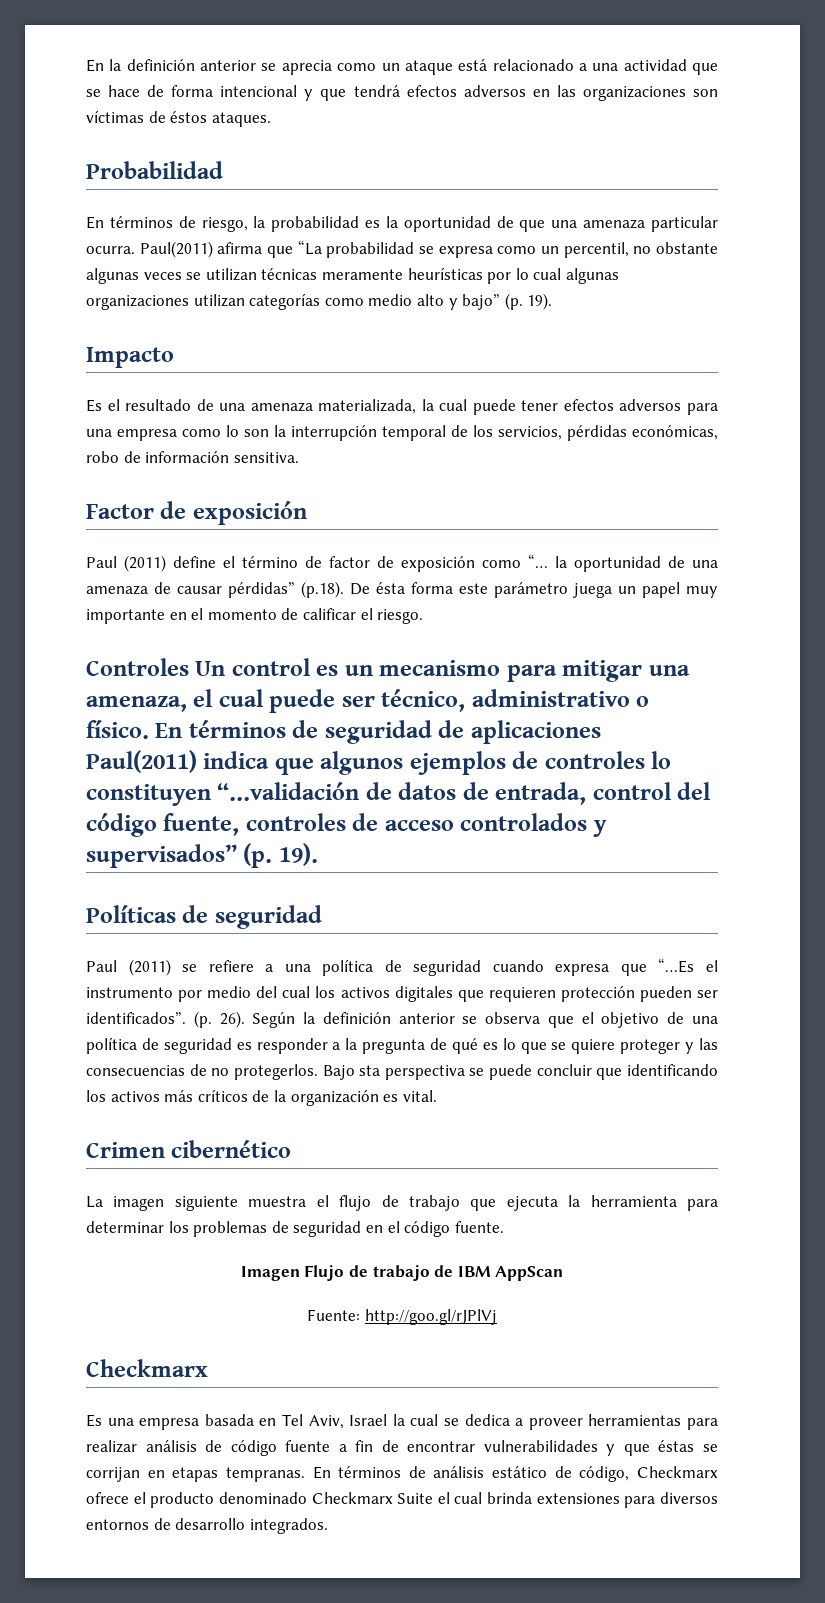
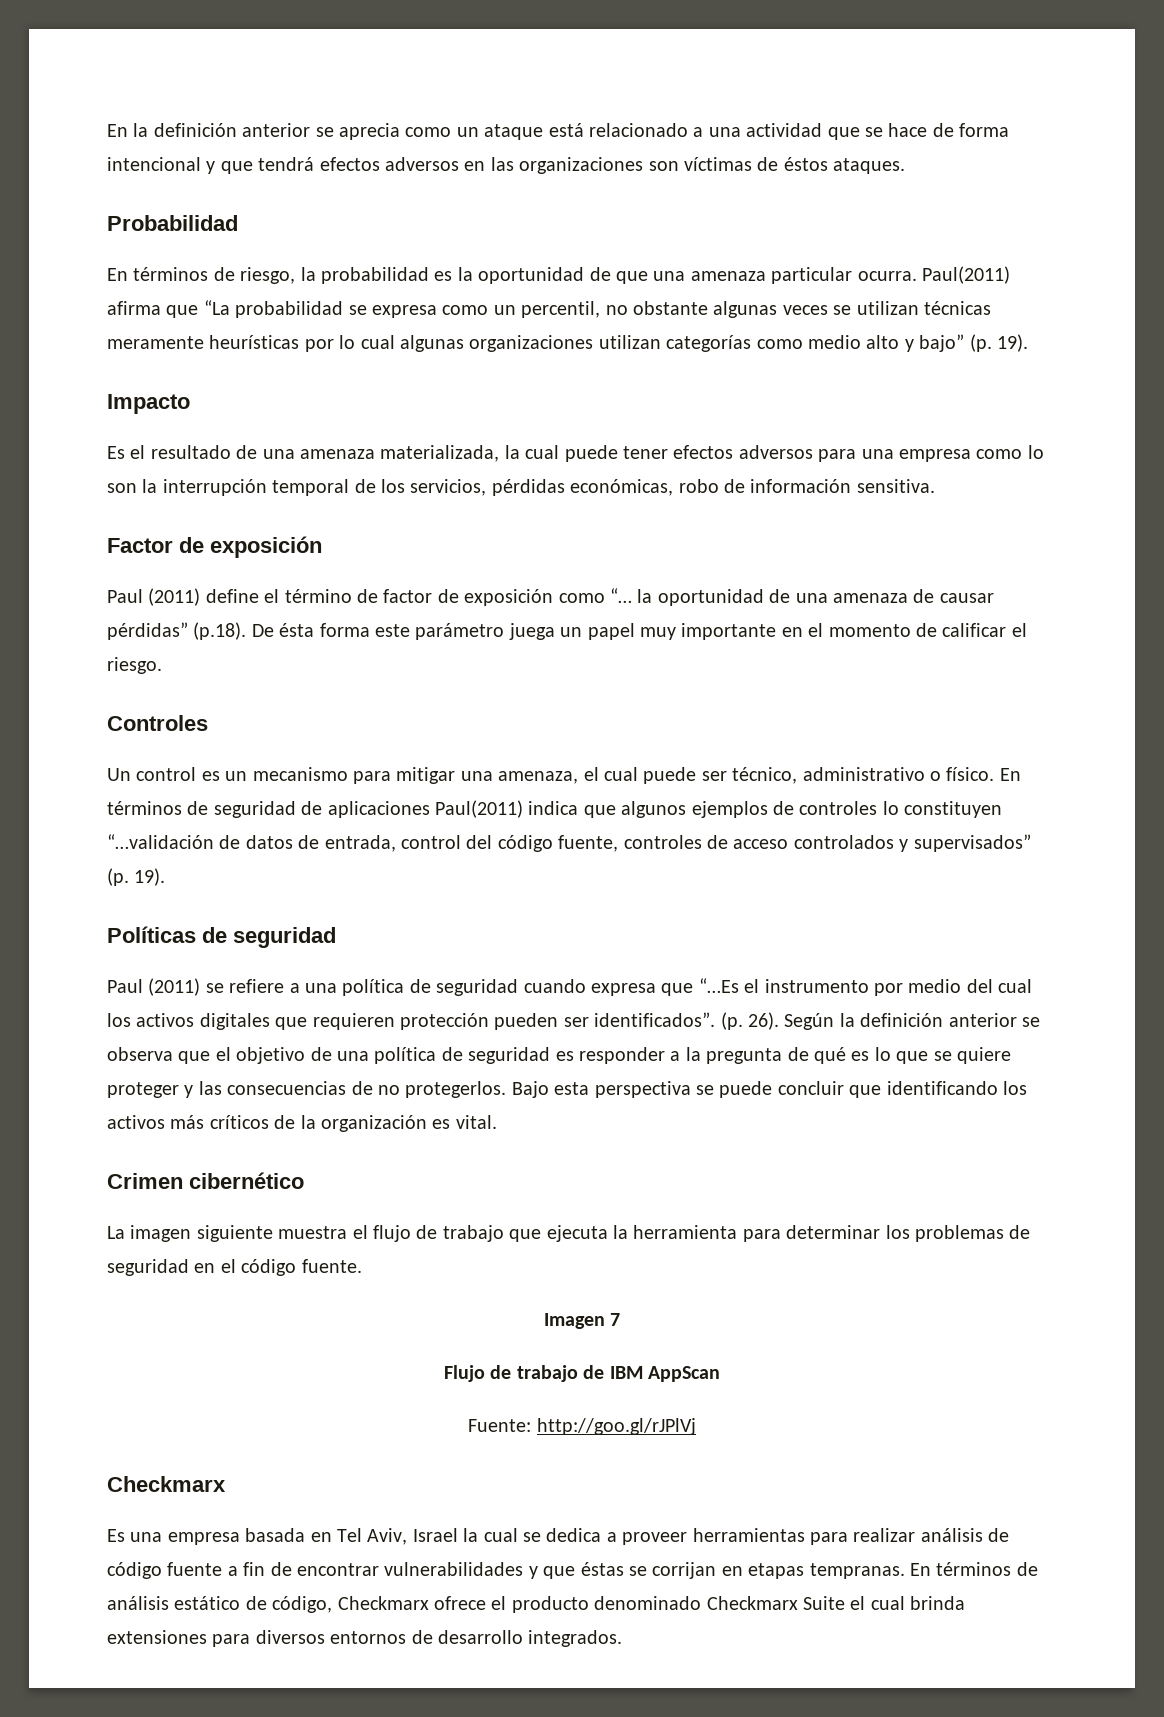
(189, 667) none -> (208, 723) //
[359,1065,381,1076] sta -> [554,1082,590,1095] esta
(300, 1273) none -> [610,1313,621,1326] 7 //

